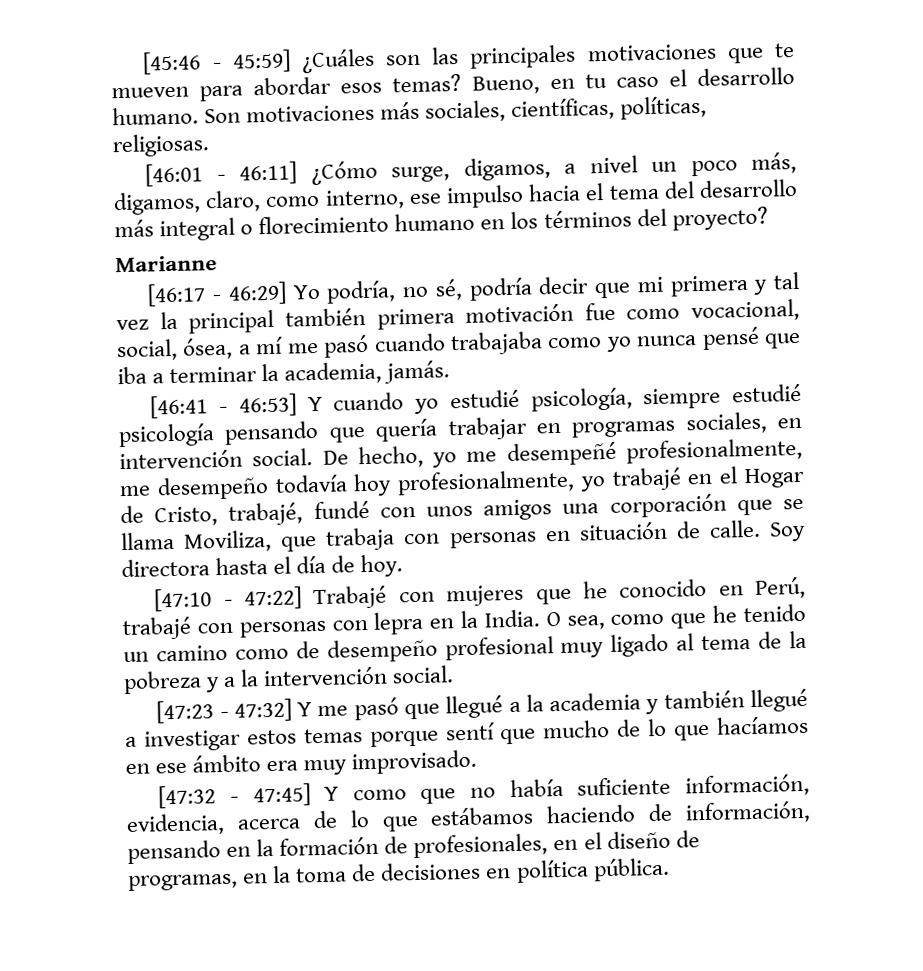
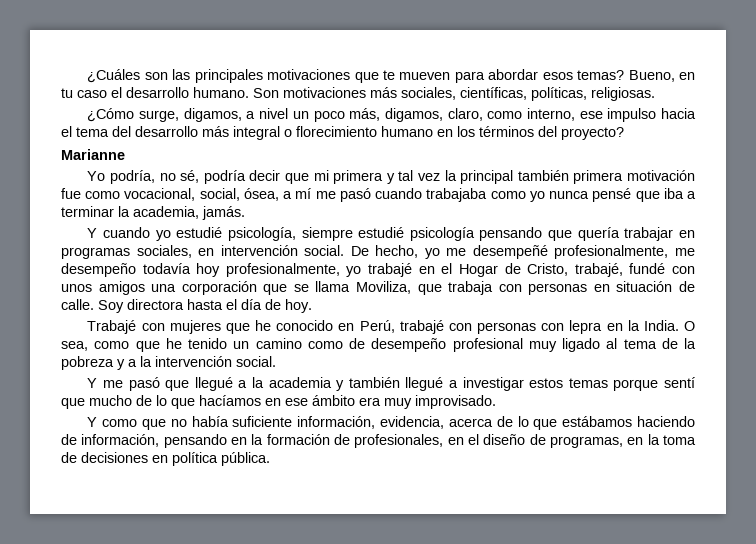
[142,49,291,75] [45:46 - 45:59] -> (87, 76) none
[145,161,298,187] [46:01 - 46:11] -> (655, 94) none
[147,281,287,307] [46:17 - 46:29] -> (125, 154) none
[150,393,297,419] [46:41 - 46:53] -> (245, 213) none
[154,586,303,612] [47:10 - 47:22] -> (312, 306) none
[156,698,292,724] [47:23 - 47:32] -> (276, 361) none
[158,783,311,809] [47:32 - 47:45] -> (496, 402) none

